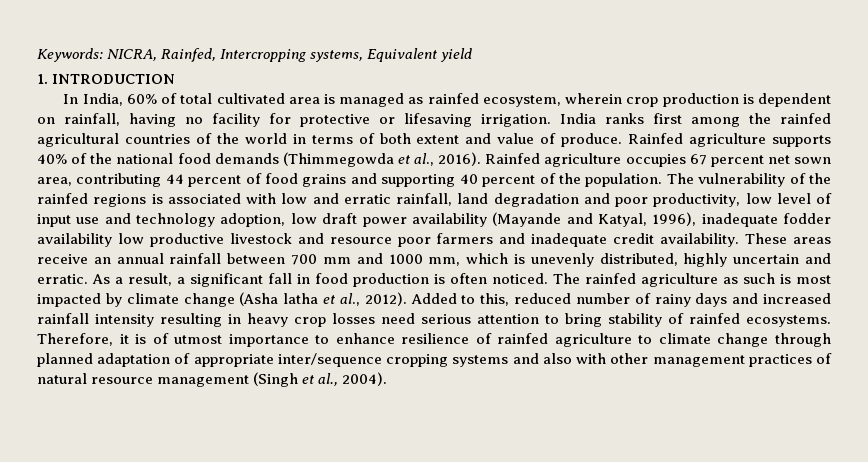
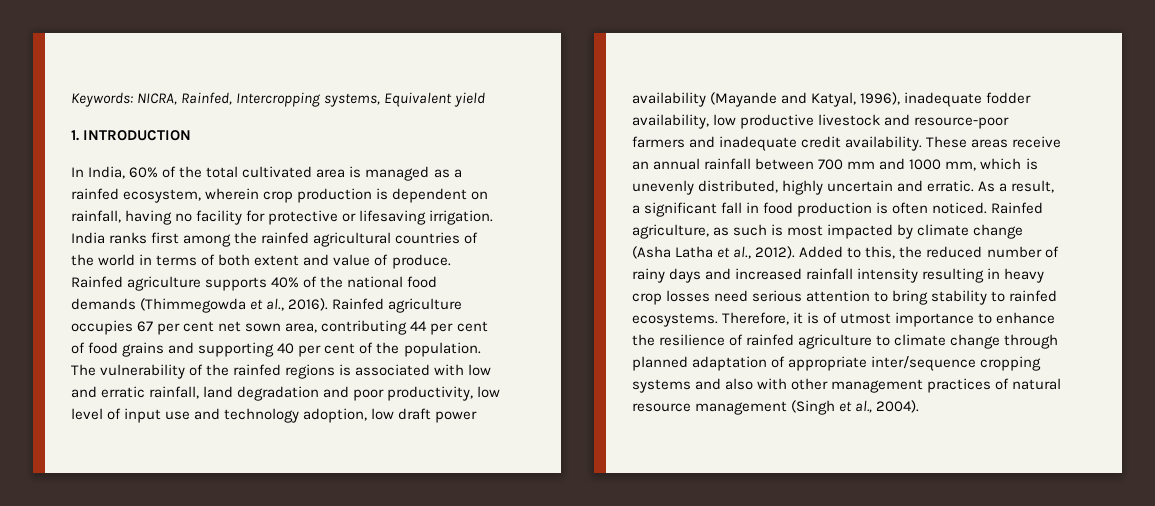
(178, 98) none -> [179,166,203,178] the
(424, 100) none -> [453,169,462,178] a
[710,155,764,167] percent -> [157,321,215,335] per cent
[188,175,242,187] percent -> [430,321,488,335] per cent
[482,175,536,187] percent -> [298,343,356,357] per cent
[37,233,112,247] availability -> [632,114,709,129] availability,
[329,237,431,247] resource poor -> [914,117,1010,129] resource-poor
[553,273,718,287] The rainfed agriculture -> [991,202,1044,214] [632,224,709,239] Rainfed agriculture,
[283,293,319,304] latha -> [675,246,714,258] Latha
(510, 299) none -> [899,246,923,258] the
[668,313,684,324] of -> [991,291,1006,302] to
(395, 338) none -> [632,334,655,346] the

